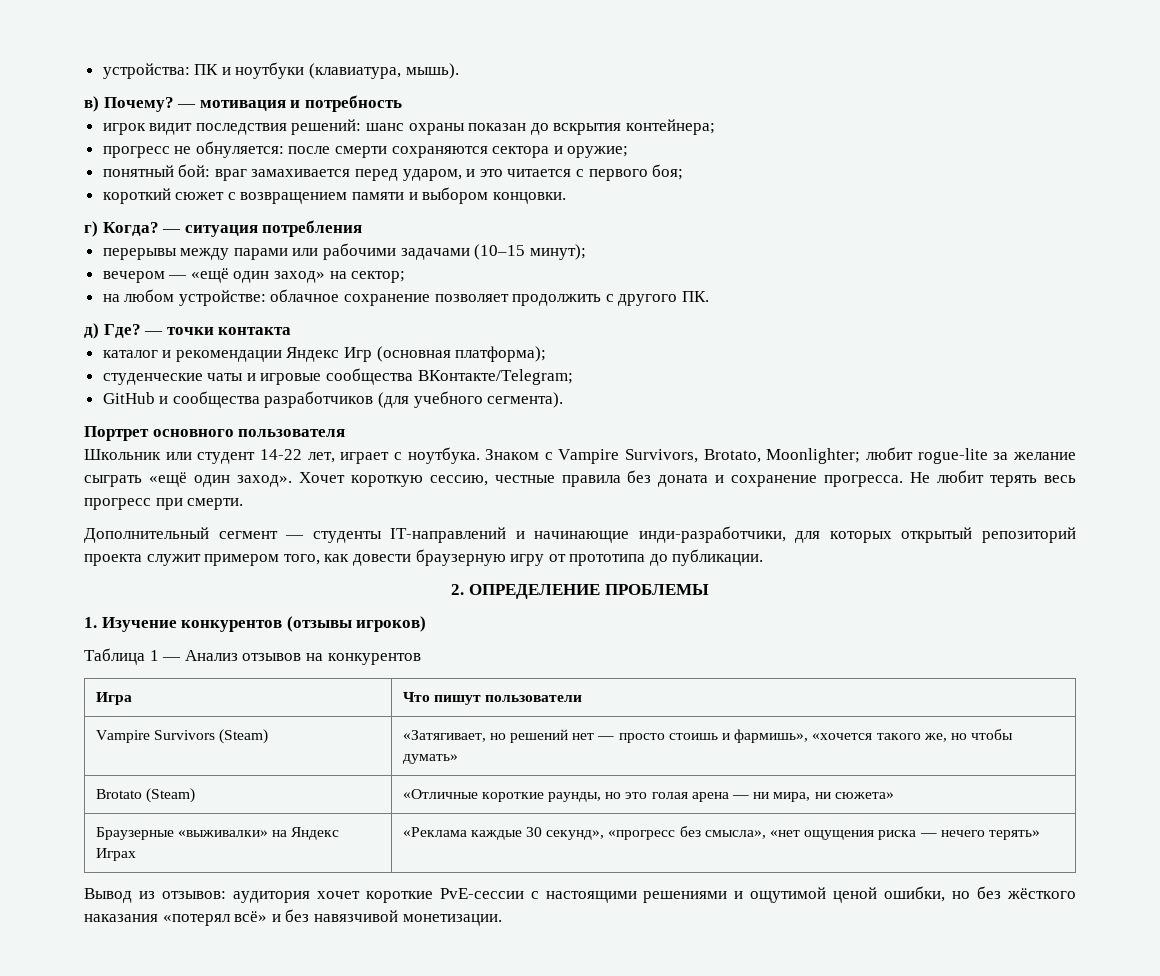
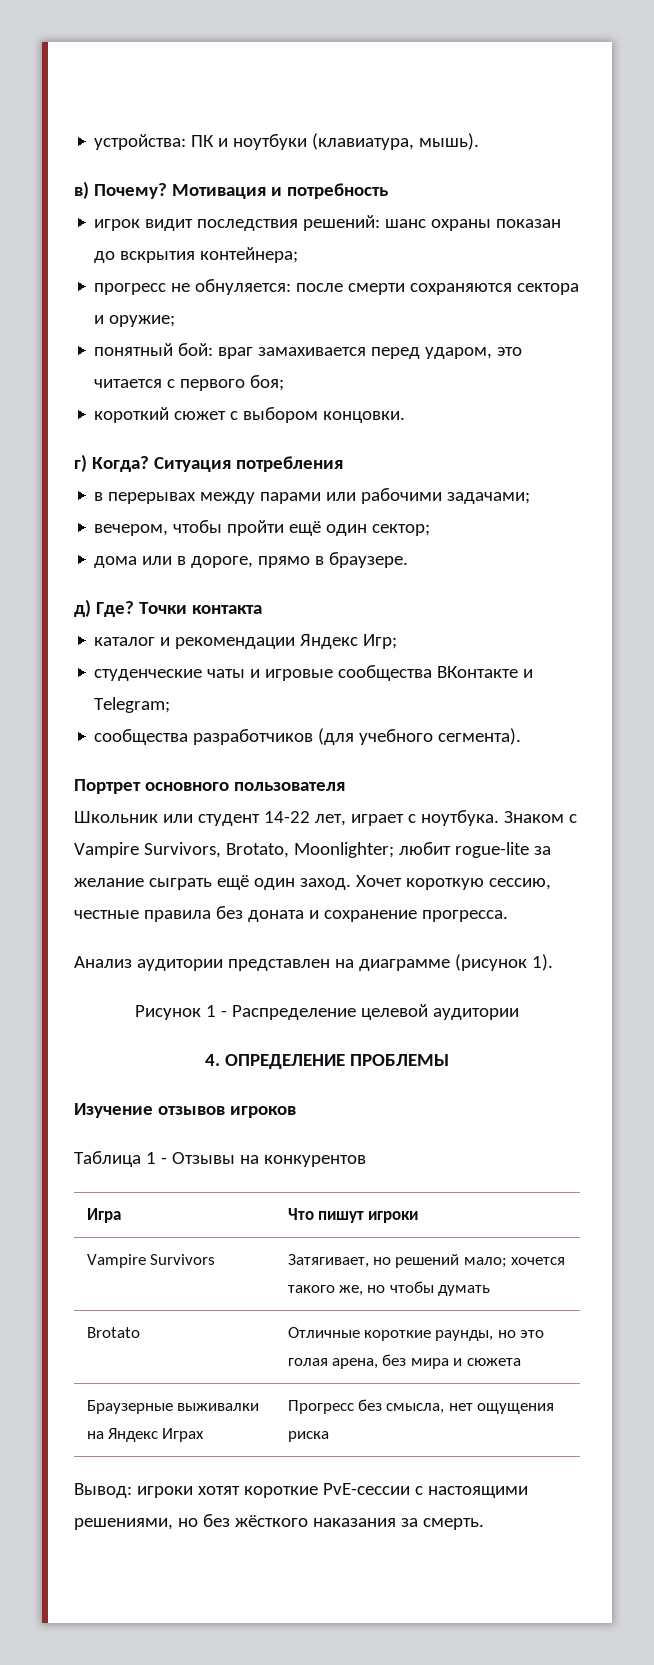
[177,100,286,111] — мотивация -> [171,184,266,199] Мотивация
[466,169,476,177] и -> (493, 353) none
[240,192,418,204] возвращением памяти и -> (239, 415) none
[162,225,258,237] — ситуация -> [153,457,231,472] Ситуация
[102,248,177,260] перерывы -> [94,492,197,504] в перерывах
[400,244,586,260] [102,268,406,283] [102,289,710,306] задачами (10–15 минут); // вечером — «ещё один заход» на сектор; // на любом устройстве: облачное сохранение позволяет продолжить с другого ПК. -> [447,492,531,504] [94,520,431,536] [94,552,409,568] задачами; // вечером, чтобы пройти ещё один сектор; // дома или в дороге, прямо в браузере.
[144,327,214,335] — точки -> [138,602,187,614] Точки
[344,346,547,362] Игр (основная платформа); -> [363,634,398,649] Игр;
[417,369,573,385] [102,392,169,404] ВКонтакте/Telegram; // GitHub и -> [437,666,534,678] [94,697,171,713] ВКонтакте и Telegram; //
[148,472,292,487] «ещё один заход». -> [216,875,351,890] ещё один заход.
[910,470,1076,487] [84,498,244,510] [84,526,1076,543] [84,549,764,566] [451,584,709,599] [84,616,427,632] Не любит терять весь прогресс при смерти. // Дополнительный сегмент — студенты IT-направлений и начинающие инди-разработчики, для которых открытый репозиторий проекта служит примером того, как довести браузерную игру от прототипа до публикации. // 2. ОПРЕДЕЛЕНИЕ ПРОБЛЕМЫ // 1. Изучение конкурентов (отзывы игроков) -> [74,954,553,971] [135,1004,519,1020] [205,1054,449,1069] [74,1103,296,1118] // Анализ аудитории представлен на диаграмме (рисунок 1). // Рисунок 1 - Распределение целевой аудитории // 4. ОПРЕДЕЛЕНИЕ ПРОБЛЕМЫ // Изучение отзывов игроков
[162,650,302,661] — Анализ отзывов -> [160,1152,235,1164] - Отзывы
[485,695,583,702] пользователи -> [368,1211,419,1223] игроки
[219,729,269,744] [402,729,873,743] (Steam) | «Затягивает, но решений нет — просто стоишь и фармишь», «хочется -> [287,1254,566,1268] | Затягивает, но решений мало; хочется
[402,754,458,764] думать» -> [438,1285,491,1296] думать
[145,788,195,803] [402,789,478,799] (Steam) | «Отличные -> [287,1327,360,1338] | Отличные
[691,792,894,802] арена — ни мира, ни сюжета» -> [331,1354,521,1369] арена, без мира и сюжета
[177,830,268,837] «выживалки» -> [176,1403,259,1411] выживалки
[402,826,1040,840] [84,886,1076,903] [84,909,502,926] «Реклама каждые 30 секунд», «прогресс без смысла», «нет ощущения риска — нечего терять» // Вывод из отзывов: аудитория хочет короткие PvE-сессии с настоящими решениями и ощутимой ценой ошибки, но без жёсткого наказания «потерял всё» и без навязчивой монетизации. -> [287,1399,555,1414] [287,1431,329,1442] [74,1483,528,1498] [74,1514,484,1530] Прогресс без смысла, нет ощущения риска // Вывод: игроки хотят короткие PvE-сессии с настоящими решениями, но без жёсткого наказания за смерть.

